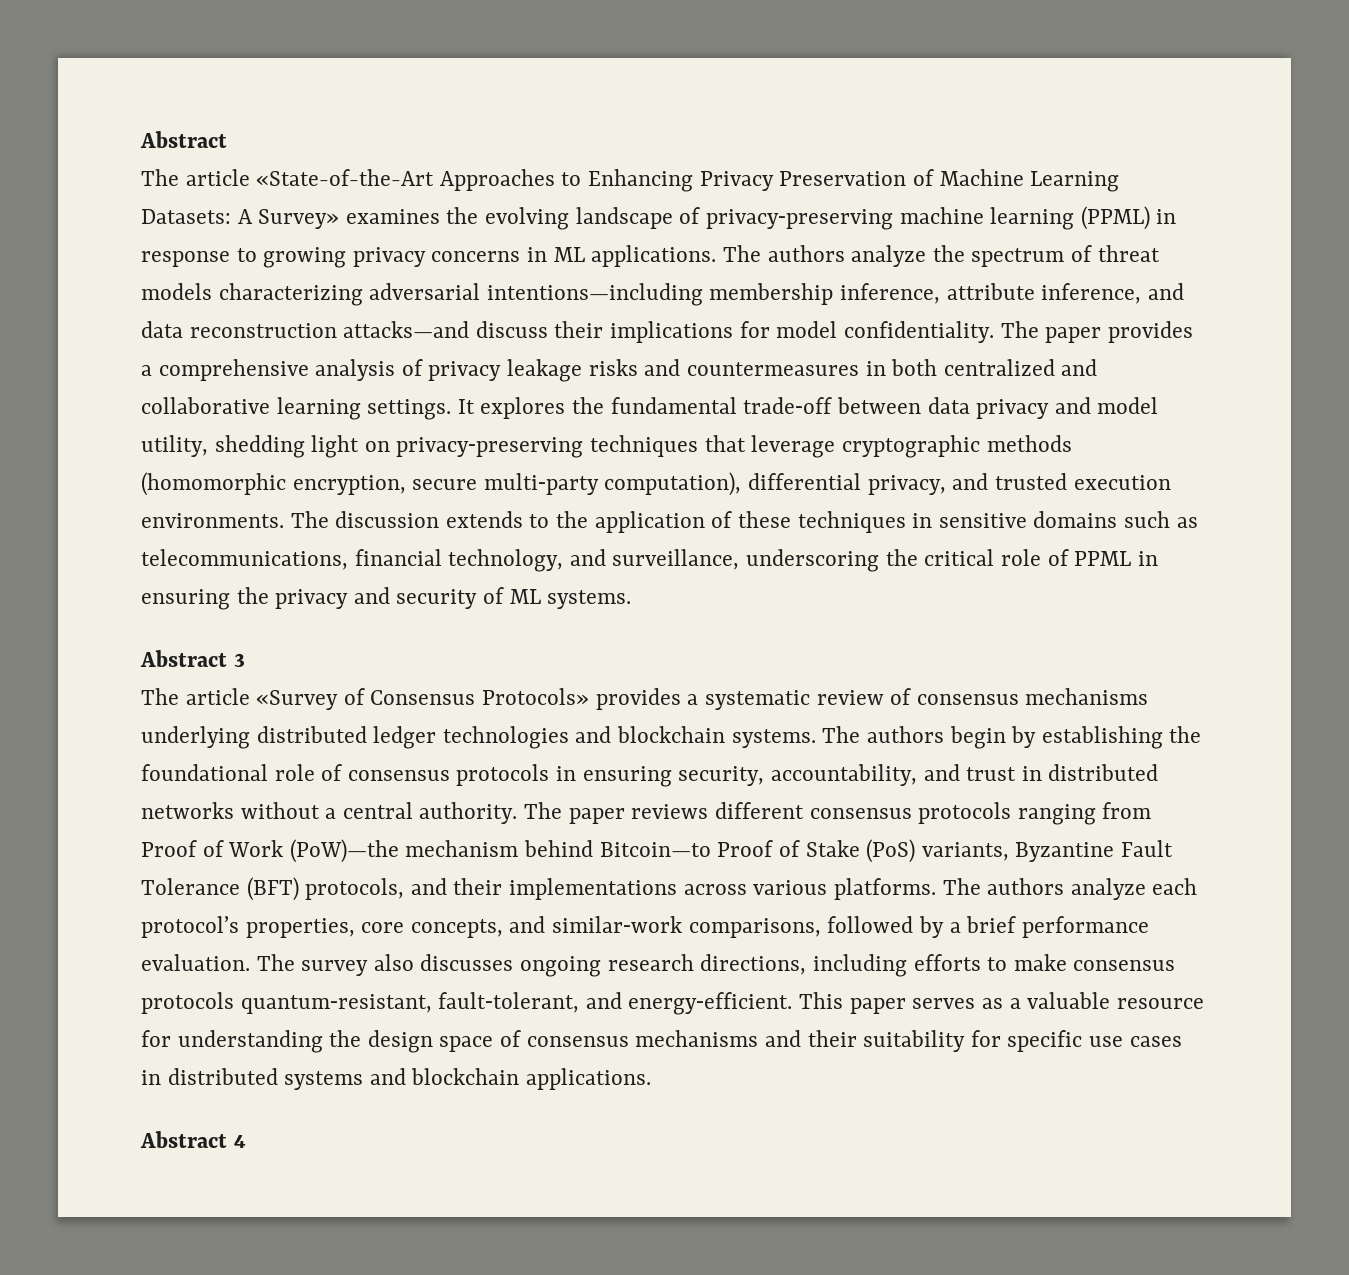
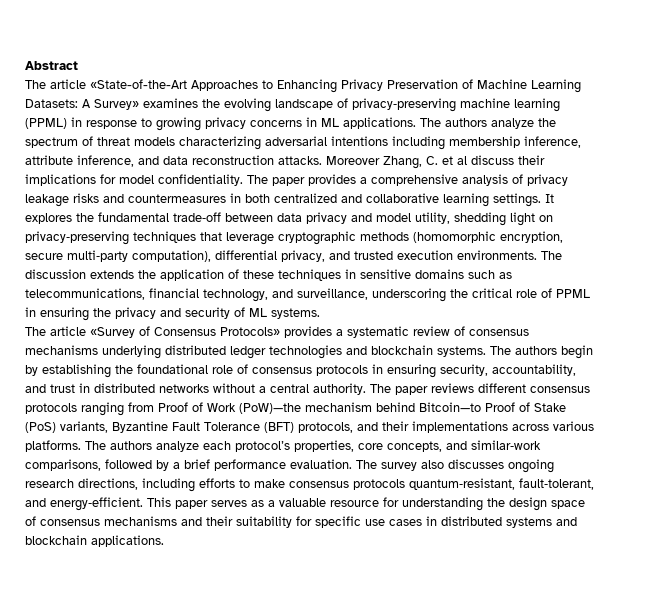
[486,283,703,306] intentions—including -> [331,136,445,150] intentions including
[343,321,470,338] attacks—and -> [278,156,467,169] attacks. Moreover Zhang, C. et al
[529,514,550,528] to -> (134, 274) none
[140,650,245,667] // Abstract 3 -> (320, 313) none
[140,1131,246,1148] // Abstract 4 -> (164, 541) none

